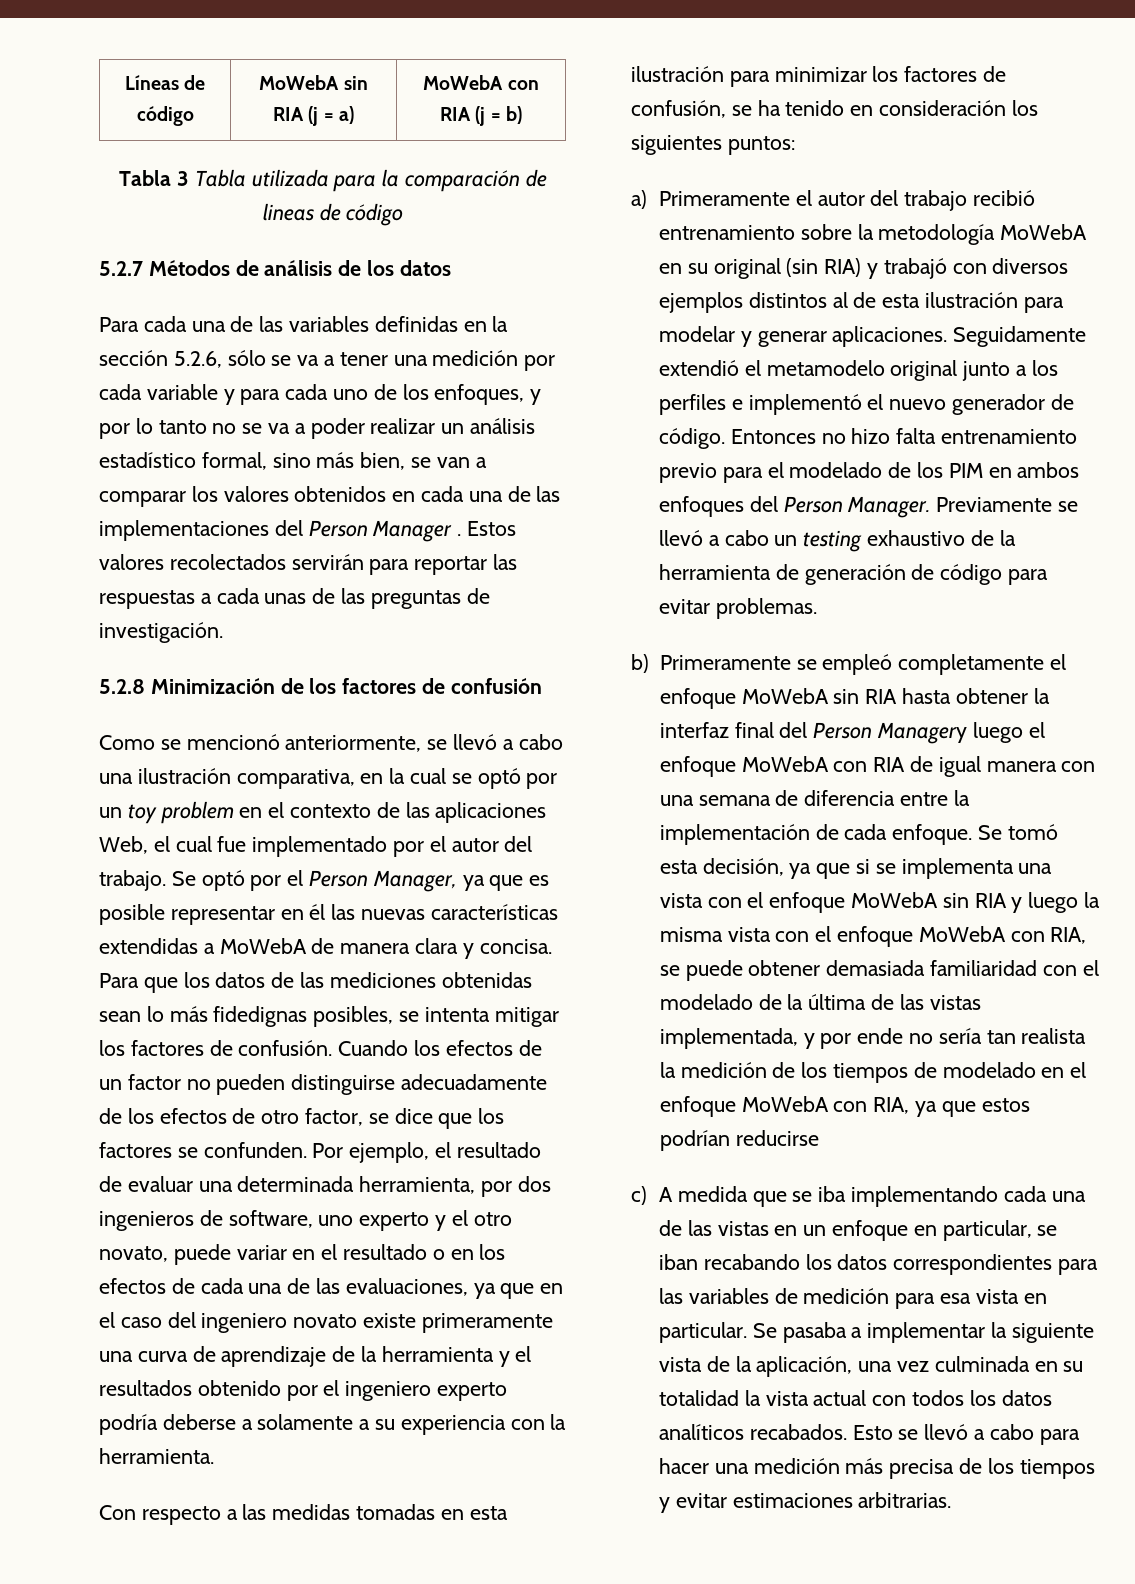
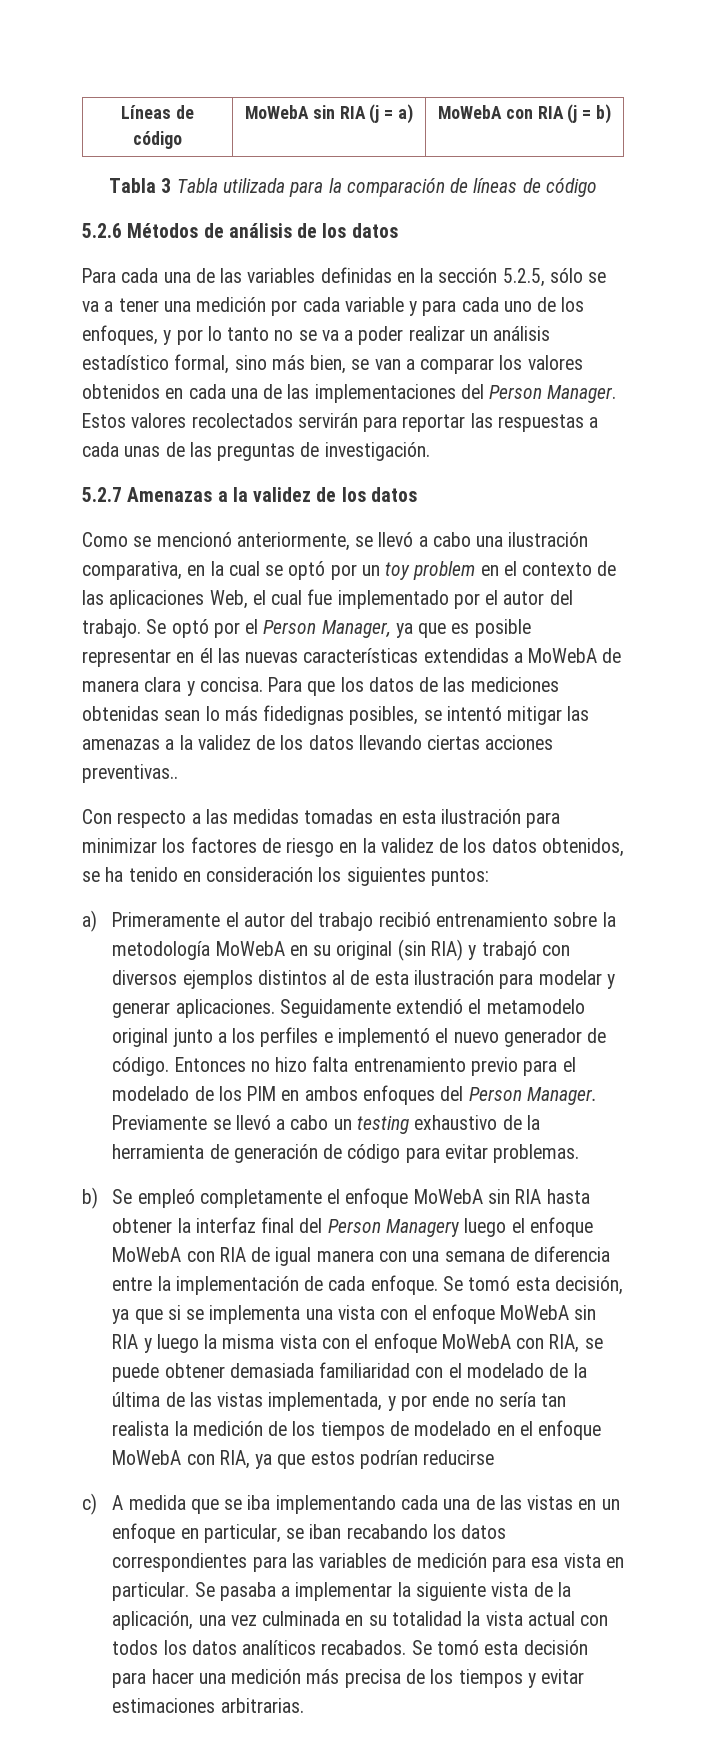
[262,203,314,221] lineas -> [473,178,518,193] líneas
[99,261,143,276] 5.2.7 -> [82,223,122,238] 5.2.6
[173,351,222,368] 5.2.6, -> [502,268,545,287] 5.2.5,
[372,520,462,542] Manager . -> [547,385,617,403] Manager.
[99,678,542,694] 5.2.8 Minimización de los factores de confusión -> [82,487,417,502] 5.2.7 Amenazas a la validez de los datos
[424,1007,559,1027] [99,1040,542,1056] [99,1074,548,1095] [99,1108,505,1129] [99,1142,541,1163] [99,1176,551,1197] [99,1210,512,1231] [99,1244,506,1265] [99,1278,564,1299] [99,1312,553,1333] [99,1346,532,1367] [99,1380,508,1401] [99,1414,567,1435] [99,1448,214,1464] intenta mitigar los factores de confusión. Cuando los efectos de un factor no pueden distinguirse adecuadamente de los efectos de otro factor, se dice que los factores se confunden. Por ejemplo, el resultado de evaluar una determinada herramienta, por dos ingenieros de software, uno experto y el otro novato, puede variar en el resultado o en los efectos de cada una de las evaluaciones, ya que en el caso del ingeniero novato existe primeramente una curva de aprendizaje de la herramienta y el resultados obtenido por el ingeniero experto podría deberse a solamente a su experiencia con la herramienta. -> [446,706,590,725] [82,735,554,750] [82,764,178,783] intentó mitigar las amenazas a la validez de los datos llevando ciertas acciones preventivas..
[631,100,726,118] confusión, -> [286,838,624,857] riesgo en la validez de los datos obtenidos,
[659,655,817,670] Primeramente se -> [112,1189,133,1204] Se
[852,1424,1034,1440] Esto se llevó a cabo -> [411,1640,588,1655] Se tomó esta decisión

